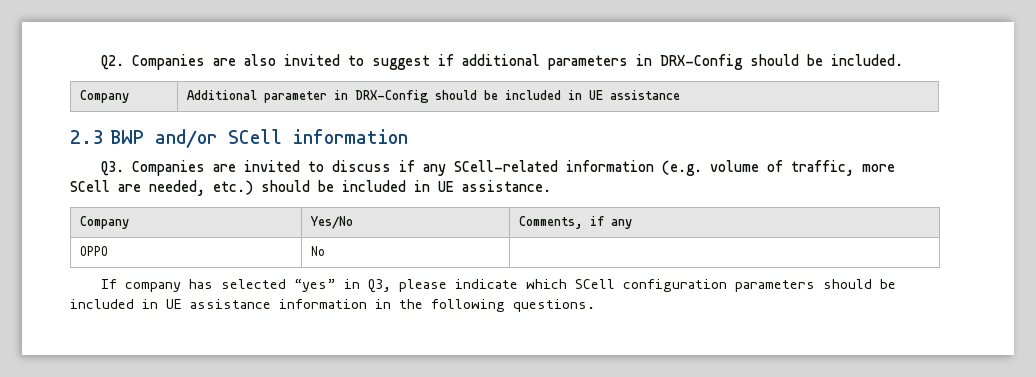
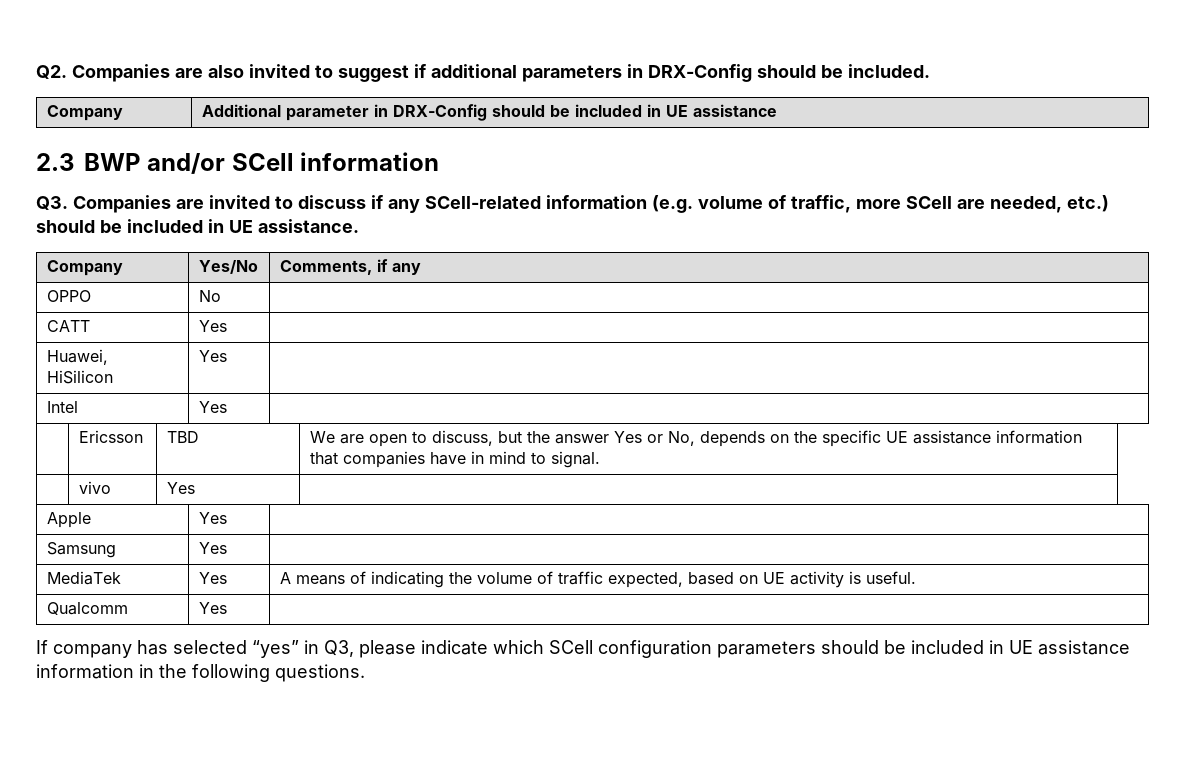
(325, 251) none -> [46,320,90,332] [198,320,227,332] [46,349,108,365] [46,370,113,384] [198,350,227,362] [46,401,78,413] [198,401,227,413] [78,430,143,443] [166,431,199,443] [309,430,1082,447] [309,451,600,468] [78,481,111,494] [166,482,195,494] [46,512,91,528] [198,512,227,524] [46,542,116,558] [198,542,227,554] [46,571,121,585] [198,572,227,584] [279,571,916,588] [46,602,128,615] [198,602,227,614] // CATT | Yes | // Huawei, HiSilicon | Yes | // Intel | Yes | // | Ericsson | TBD | We are open to discuss, but the answer Yes or No, depends on the specific UE assistance information that companies have in mind to signal. // | vivo | Yes | // Apple | Yes | // Samsung | Yes | // MediaTek | Yes | A means of indicating the volume of traffic expected, based on UE activity is useful. // Qualcomm | Yes |

